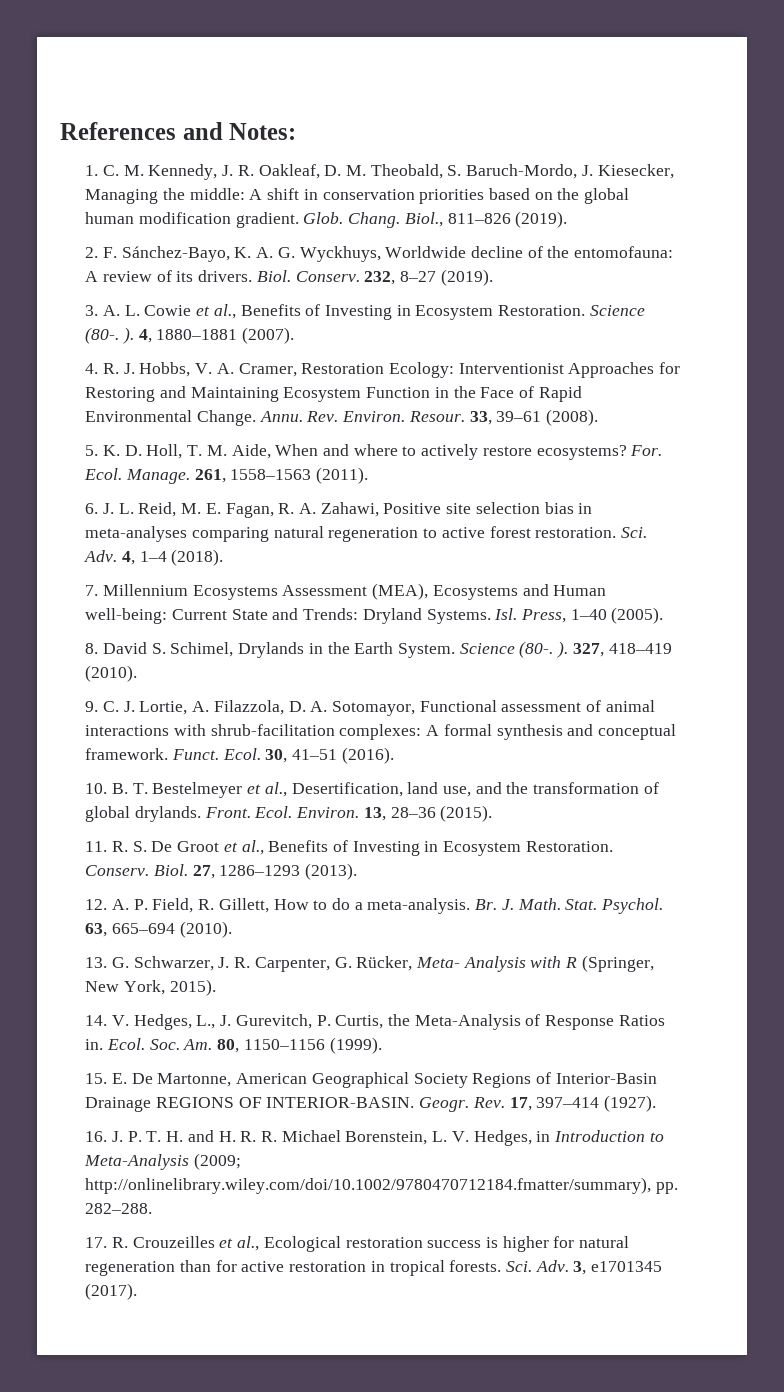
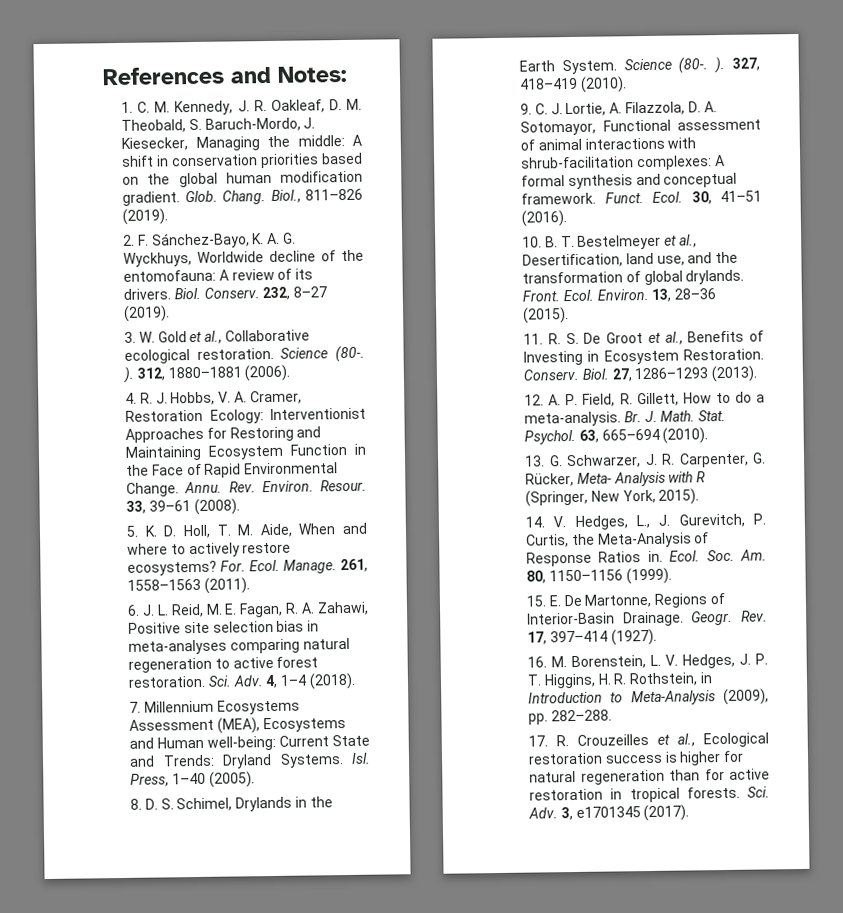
[102,304,645,320] [85,327,295,344] A. L. Cowie et al., Benefits of Investing in Ecosystem Restoration. Science (80-. ). 4, 1880–1881 (2007). -> [138,329,311,344] [124,345,365,364] [123,364,291,383] W. Gold et al., Collaborative ecological restoration. Science (80-. ). 312, 1880–1881 (2006).
[102,642,147,654] David -> [144,798,158,810] D.
[236,1072,657,1088] [85,1097,415,1112] American Geographical Society Regions of Interior-Basin Drainage REGIONS OF INTERIOR-BASIN. -> [654,592,726,608] [527,611,684,627] Regions of Interior-Basin Drainage.
[111,1130,532,1146] J. P. T. H. and H. R. R. Michael Borenstein, L. V. Hedges, -> [551,653,768,670] [527,672,699,689] M. Borenstein, L. V. Hedges, J. P. T. Higgins, H. R. Rothstein,
[193,1153,241,1170] [85,1177,652,1194] (2009; http://onlinelibrary.wiley.com/doi/10.1002/9780470712184.fmatter/summary), -> [723,688,769,706] (2009),

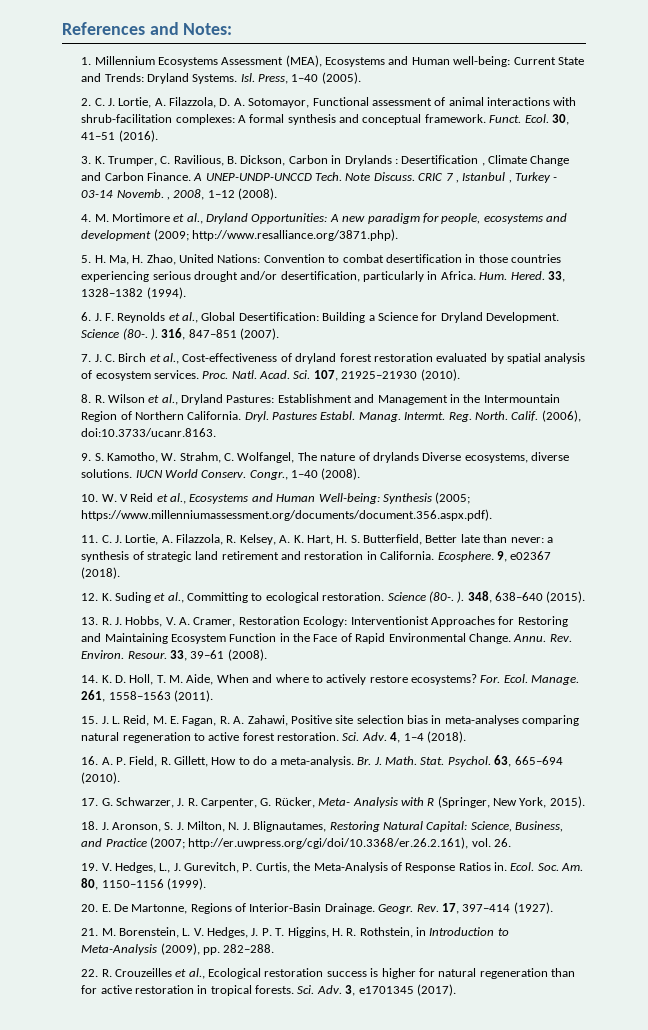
[137,98,362,116] [121,117,316,133] [121,134,362,151] [121,152,363,169] [122,170,363,188] [122,188,363,206] [122,208,169,225] [123,232,297,249] [123,249,364,267] [123,268,314,282] [123,286,328,301] [123,305,171,322] [124,329,311,344] C. M. Kennedy, J. R. Oakleaf, D. M. Theobald, S. Baruch-Mordo, J. Kiesecker, Managing the middle: A shift in conservation priorities based on the global human modification gradient. Glob. Chang. Biol., 811–826 (2019). // 2. F. Sánchez-Bayo, K. A. G. Wyckhuys, Worldwide decline of the entomofauna: A review of its drivers. Biol. Conserv. 232, 8–27 (2019). // 3. W. Gold et al., Collaborative -> [94,55,584,67] [81,72,361,84] [81,97,577,108] [81,114,569,125] [81,130,158,142] [81,155,570,166] [81,172,558,183] [81,188,278,200] [81,213,568,224] [81,229,398,241] [81,254,562,265] [81,271,565,282] [81,287,186,299] [81,312,560,323] [81,328,280,340] [81,353,586,364] [81,369,460,381] [81,394,560,405] [81,410,581,422] [81,428,217,437] [81,452,570,463] [81,468,361,480] [81,492,471,504] [81,509,493,521] [81,534,553,545] [81,551,552,562] [81,567,121,579] [81,592,263,603] Millennium Ecosystems Assessment (MEA), Ecosystems and Human well-being: Current State and Trends: Dryland Systems. Isl. Press, 1–40 (2005). // 2. C. J. Lortie, A. Filazzola, D. A. Sotomayor, Functional assessment of animal interactions with shrub-facilitation complexes: A formal synthesis and conceptual framework. Funct. Ecol. 30, 41–51 (2016). // 3. K. Trumper, C. Ravilious, B. Dickson, Carbon in Drylands : Desertification , Climate Change and Carbon Finance. A UNEP-UNDP-UNCCD Tech. Note Discuss. CRIC 7 , Istanbul , Turkey - 03-14 Novemb. , 2008, 1–12 (2008). // 4. M. Mortimore et al., Dryland Opportunities: A new paradigm for people, ecosystems and development (2009; http://www.resalliance.org/3871.php). // 5. H. Ma, H. Zhao, United Nations: Convention to combat desertification in those countries experiencing serious drought and/or desertification, particularly in Africa. Hum. Hered. 33, 1328–1382 (1994). // 6. J. F. Reynolds et al., Global Desertification: Building a Science for Dryland Development. Science (80-. ). 316, 847–851 (2007). // 7. J. C. Birch et al., Cost-effectiveness of dryland forest restoration evaluated by spatial analysis of ecosystem services. Proc. Natl. Acad. Sci. 107, 21925–21930 (2010). // 8. R. Wilson et al., Dryland Pastures: Establishment and Management in the Intermountain Region of Northern California. Dryl. Pastures Establ. Manag. Intermt. Reg. North. Calif. (2006), doi:10.3733/ucanr.8163. // 9. S. Kamotho, W. Strahm, C. Wolfangel, The nature of drylands Diverse ecosystems, diverse solutions. IUCN World Conserv. Congr., 1–40 (2008). // 10. W. V Reid et al., Ecosystems and Human Well-being: Synthesis (2005; https://www.millenniumassessment.org/documents/document.356.aspx.pdf). // 11. C. J. Lortie, A. Filazzola, R. Kelsey, A. K. Hart, H. S. Butterfield, Better late than never: a synthesis of strategic land retirement and restoration in California. Ecosphere. 9, e02367 (2018). // 12. K. Suding et al., Committing to
[136,364,291,382] [125,392,138,404] 312, 1880–1881 (2006). // 4. -> [467,591,586,603] [81,617,99,625] 348, 638–640 (2015). // 13.
[126,525,140,537] 5. -> [81,675,99,683] 14.
[127,604,141,616] 6. -> [81,716,99,724] 15.
[129,699,300,715] [129,717,346,734] [129,734,370,751] [129,752,371,769] [130,771,255,788] [130,796,333,812] [519,56,760,75] [519,76,627,93] [520,101,717,117] [520,119,761,136] [520,137,697,151] [521,154,725,171] [521,172,738,190] [521,190,762,205] [521,210,568,227] [522,234,698,250] [522,251,739,268] [522,269,745,286] [522,288,717,302] [523,307,570,324] [523,330,764,345] [523,348,764,366] [523,365,759,383] [524,394,545,406] 7. Millennium Ecosystems Assessment (MEA), Ecosystems and Human well-being: Current State and Trends: Dryland Systems. Isl. Press, 1–40 (2005). // 8. D. S. Schimel, Drylands in the Earth System. Science (80-. ). 327, 418–419 (2010). // 9. C. J. Lortie, A. Filazzola, D. A. Sotomayor, Functional assessment of animal interactions with shrub-facilitation complexes: A formal synthesis and conceptual framework. Funct. Ecol. 30, 41–51 (2016). // 10. B. T. Bestelmeyer et al., Desertification, land use, and the transformation of global drylands. Front. Ecol. Environ. 13, 28–36 (2015). // 11. R. S. De Groot et al., Benefits of Investing in Ecosystem Restoration. Conserv. Biol. 27, 1286–1293 (2013). // 12. -> [81,756,99,765] 16.
[524,455,546,467] 13. -> [81,798,99,806] 17.
[525,516,546,528] 14. -> [81,821,564,832] [81,837,512,849] [81,863,99,871] 18. J. Aronson, S. J. Milton, N. J. Blignautames, Restoring Natural Capital: Science, Business, and Practice (2007; http://er.uwpress.org/cgi/doi/10.3368/er.26.2.161), vol. 26. // 19.
[526,595,547,607] 15. -> [81,904,99,912] 20.
[527,656,548,668] 16. -> [81,928,99,936] 21.
[528,735,549,747] 17. -> [81,969,99,977] 22.

